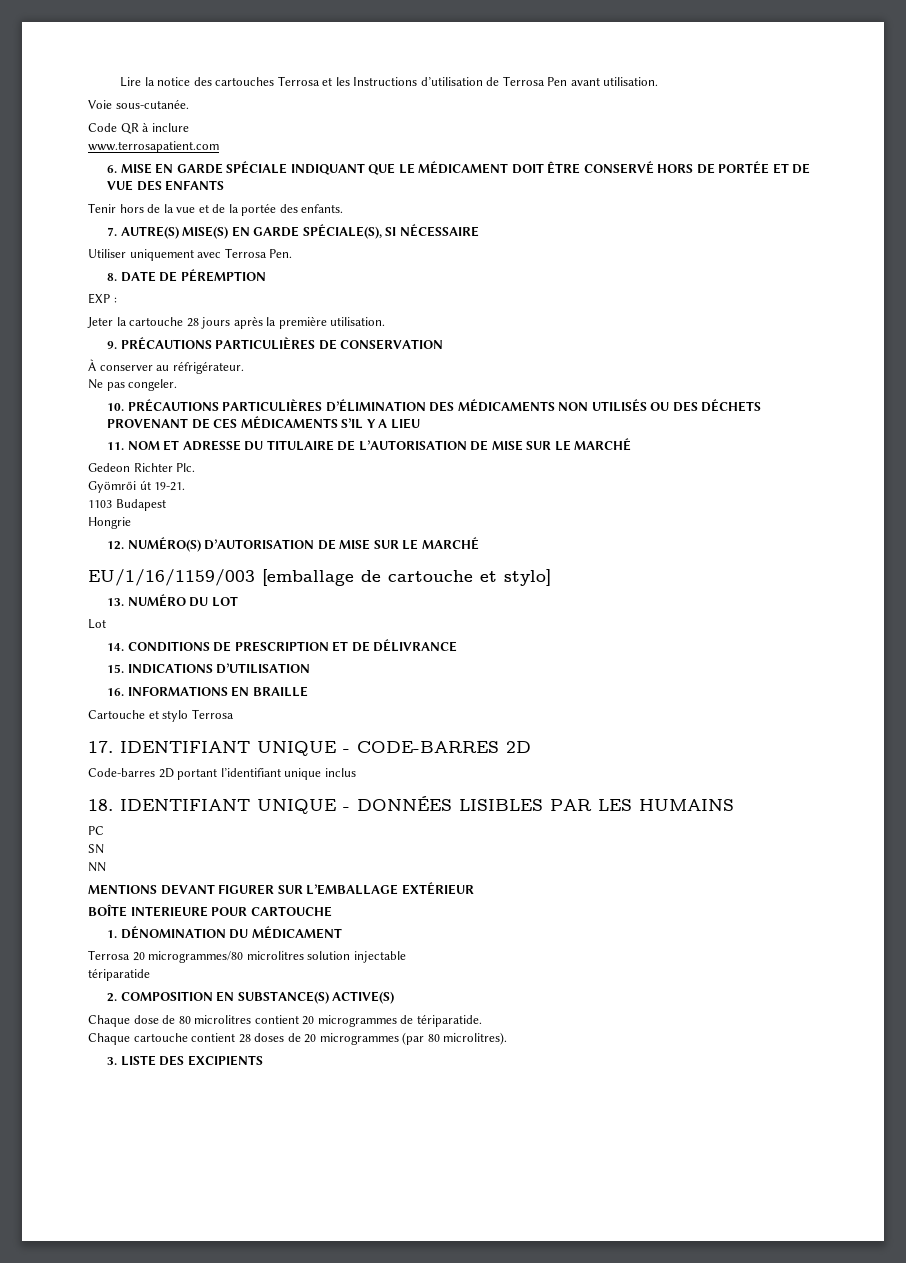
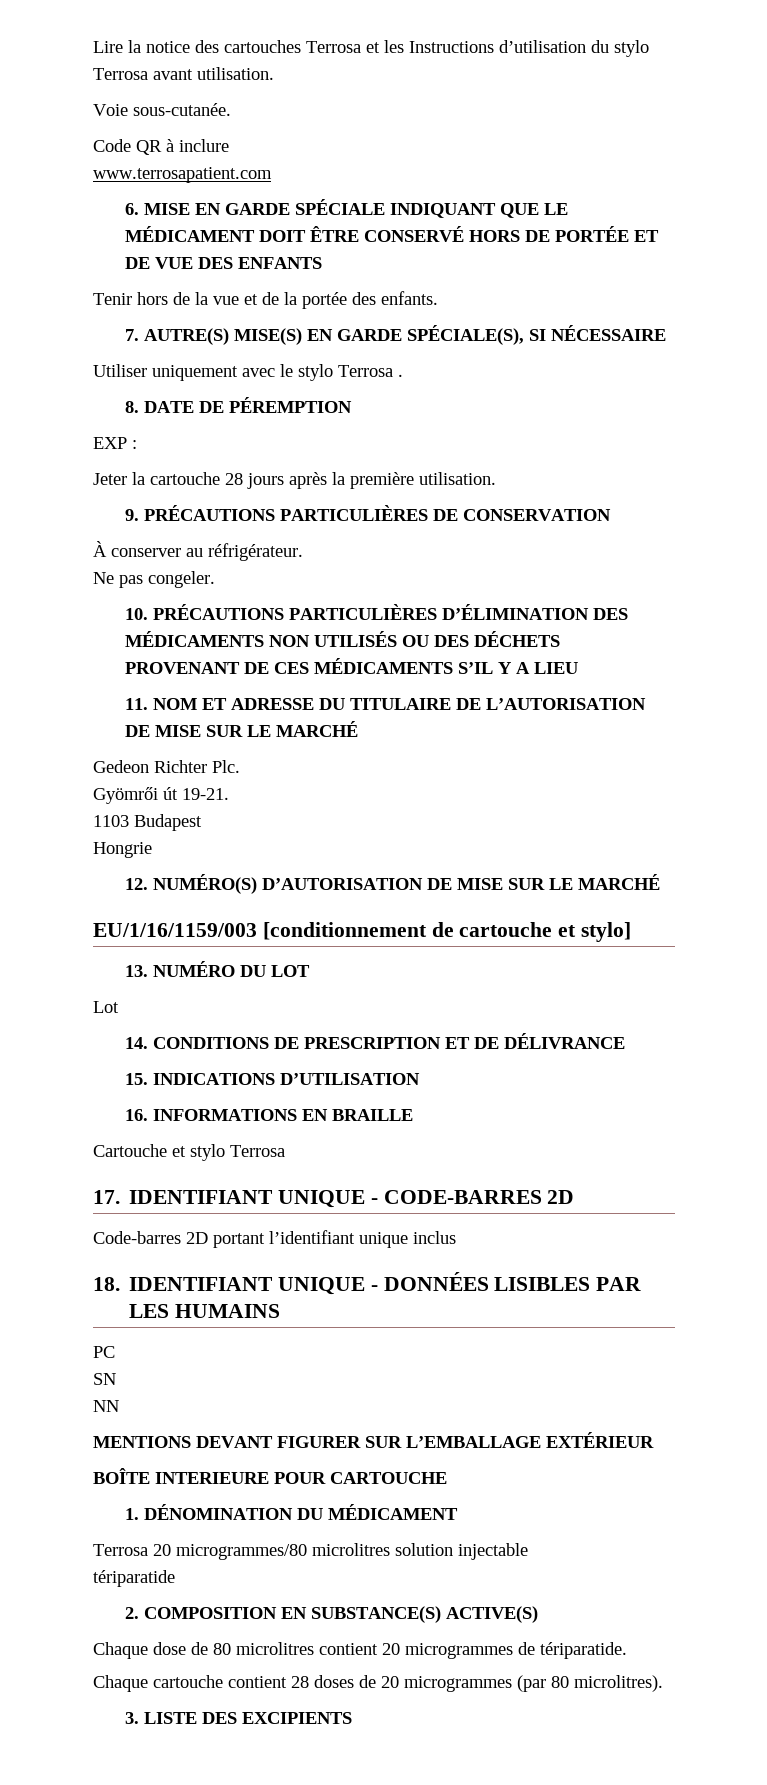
[486,76,568,86] de Terrosa Pen -> [591,40,649,57] [93,68,148,80] du stylo Terrosa
[224,248,293,258] Terrosa Pen. -> [280,364,403,381] le stylo Terrosa .
[262,569,354,586] [emballage -> [262,922,427,940] [conditionnement

